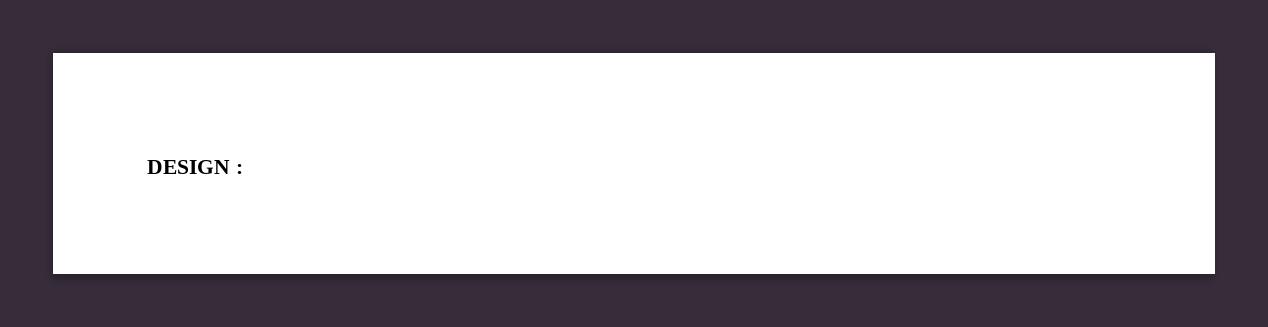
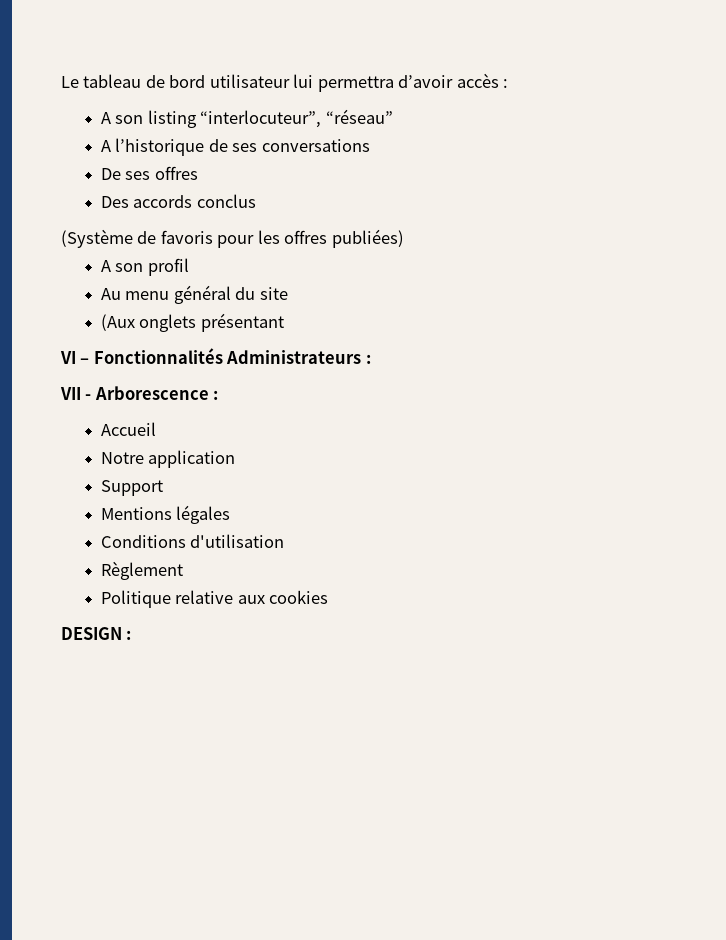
(147, 167) none -> [61,73,509,92] [100,109,393,128] [100,138,370,156] [100,166,198,180] [100,194,256,208] [61,229,404,248] [100,258,189,276] [100,285,288,304] [100,313,284,332] [60,348,371,364] [60,386,219,400] [100,422,156,436] [100,450,236,468] [100,480,163,496] [100,505,231,524] [100,534,285,548] [100,561,183,580] [100,590,329,608] Le tableau de bord utilisateur lui permettra d’avoir accès : // A son listing “interlocuteur”, “réseau” // A l’historique de ses conversations // De ses offres // Des accords conclus // (Système de favoris pour les offres publiées) // A son profil // Au menu général du site // (Aux onglets présentant // VI – Fonctionnalités Administrateurs : // VII - Arborescence : // Accueil // Notre application // Support // Mentions légales // Conditions d'utilisation // Règlement // Politique relative aux cookies //

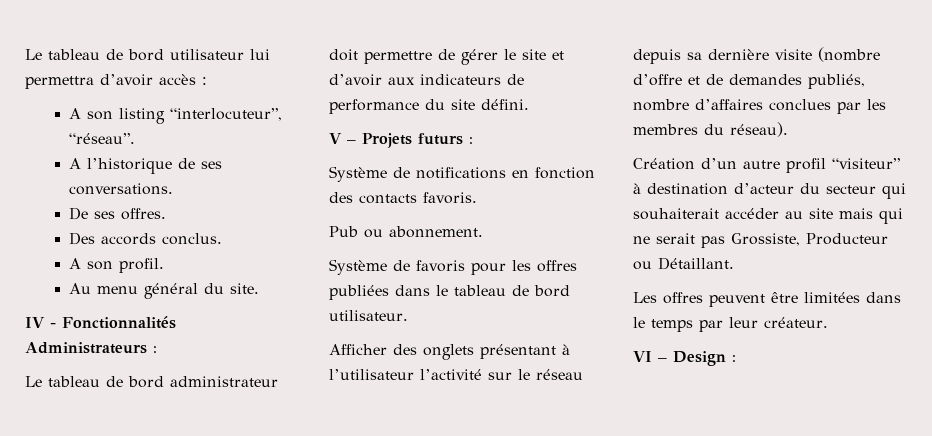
[325,109,393,124] “réseau” -> [69,133,136,144] “réseau”.
[261,139,370,152] conversations -> [69,183,174,195] conversations.
[154,166,198,180] offres -> [121,208,167,220] offres.
[196,194,256,208] [61,229,133,248] conclus // (Système -> [162,233,223,245] [69,258,165,273] [69,283,260,299] [25,316,176,329] [25,342,157,354] [25,376,278,388] [329,49,564,65] [329,74,524,86] [329,99,529,114] [329,133,473,148] [329,166,595,182] [329,192,477,204] [329,226,483,238] [329,259,387,275] conclus. // A son profil. // Au menu général du site. // IV - Fonctionnalités Administrateurs : // Le tableau de bord administrateur doit permettre de gérer le site et d’avoir aux indicateurs de performance du site défini. // V – Projets futurs : // Système de notifications en fonction des contacts favoris. // Pub ou abonnement. // Système
[331,229,404,248] [100,258,189,276] [100,285,288,304] [100,313,284,332] publiées) // A son profil // Au menu général du site // (Aux onglets présentant -> [329,285,570,300] [329,310,408,321] [329,344,570,360] [329,369,583,380] [633,47,880,64] [633,74,865,89] [633,99,886,114] [633,122,788,137] [633,158,900,173] [633,183,906,199] [633,208,903,224] [633,233,888,248] [633,257,734,270] [633,292,901,307] [633,317,828,332] publiées dans le tableau de bord utilisateur. // Afficher des onglets présentant à l’utilisateur l’activité sur le réseau depuis sa dernière visite (nombre d’offre et de demandes publiés, nombre d’affaires conclues par les membres du réseau). // Création d’un autre profil “visiteur” à destination d’acteur du secteur qui souhaiterait accéder au site mais qui ne serait pas Grossiste, Producteur ou Détaillant. // Les offres peuvent être limitées dans le temps par leur créateur.
[93,348,371,364] [60,386,219,400] [100,422,156,436] [100,450,236,468] [100,480,163,496] [100,505,231,524] [100,534,285,548] [100,561,183,580] [100,590,329,608] [61,627,132,640] Fonctionnalités Administrateurs : // VII - Arborescence : // Accueil // Notre application // Support // Mentions légales // Conditions d'utilisation // Règlement // Politique relative aux cookies // DESIGN : -> [673,351,736,366] Design :

